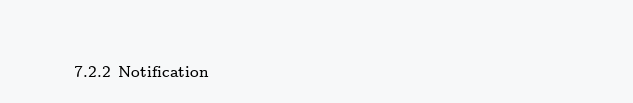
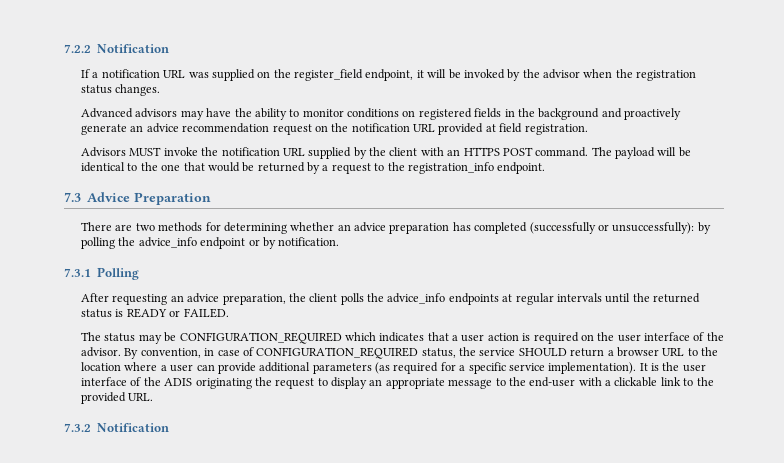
(210, 71) none -> [81,69,697,81] [81,84,161,96] [81,108,682,120] [81,123,588,135] [81,147,691,159] [81,162,546,174] [64,192,212,205] [81,222,711,234] [81,237,340,249] [64,267,140,280] [81,293,701,305] [81,308,229,318] [81,332,724,344] [81,347,719,359] [81,362,706,374] [81,377,714,389] [81,392,154,404] [64,423,170,432] // If a notification URL was supplied on the register_field endpoint, it will be invoked by the advisor when the registration status changes. // Advanced advisors may have the ability to monitor conditions on registered fields in the background and proactively generate an advice recommendation request on the notification URL provided at field registration. // Advisors MUST invoke the notification URL supplied by the client with an HTTPS POST command. The payload will be identical to the one that would be returned by a request to the registration_info endpoint. // 7.3 Advice Preparation // There are two methods for determining whether an advice preparation has completed (successfully or unsuccessfully): by polling the advice_info endpoint or by notification. // 7.3.1 Polling // After requesting an advice preparation, the client polls the advice_info endpoints at regular intervals until the returned status is READY or FAILED. // The status may be CONFIGURATION_REQUIRED which indicates that a user action is required on the user interface of the advisor. By convention, in case of CONFIGURATION_REQUIRED status, the service SHOULD return a browser URL to the location where a user can provide additional parameters (as required for a specific service implementation). It is the user interface of the ADIS originating the request to display an appropriate message to the end-user with a clickable link to the provided URL. // 7.3.2 Notification

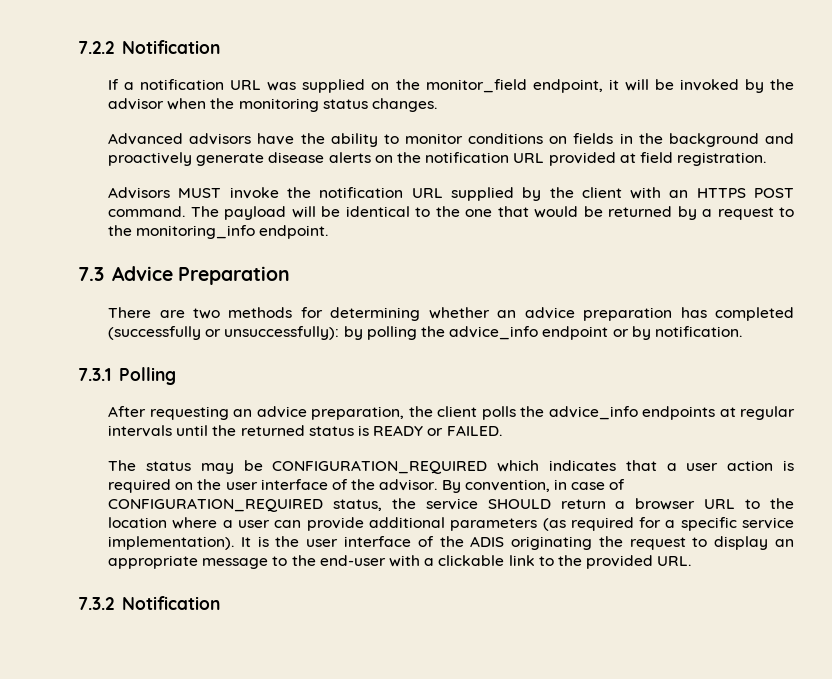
[294,69,364,81] register_field -> [425,79,527,93] monitor_field
[636,70,697,81] registration -> [238,98,319,112] monitoring
[180,110,204,120] may -> (252, 139) none
[418,108,472,120] registered -> (568, 140) none
[130,123,312,135] an advice recommendation request -> [268,152,371,163] disease alerts
[407,162,494,174] registration_info -> [136,225,256,239] monitoring_info

